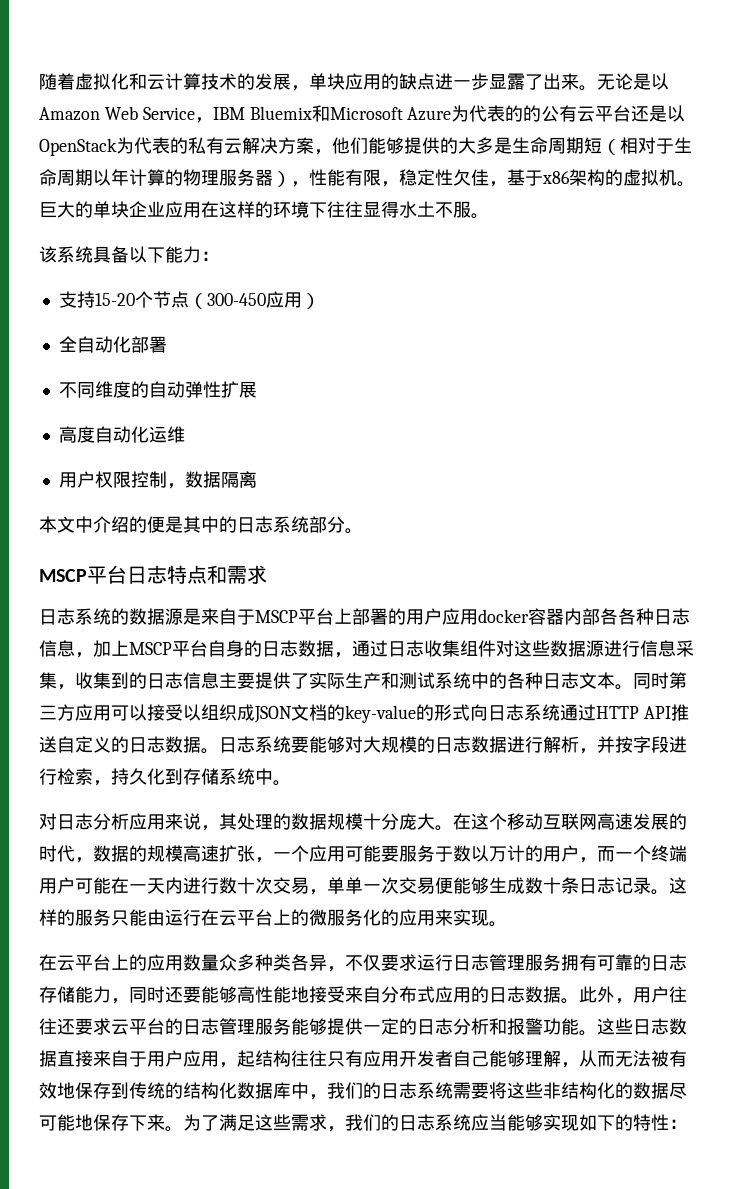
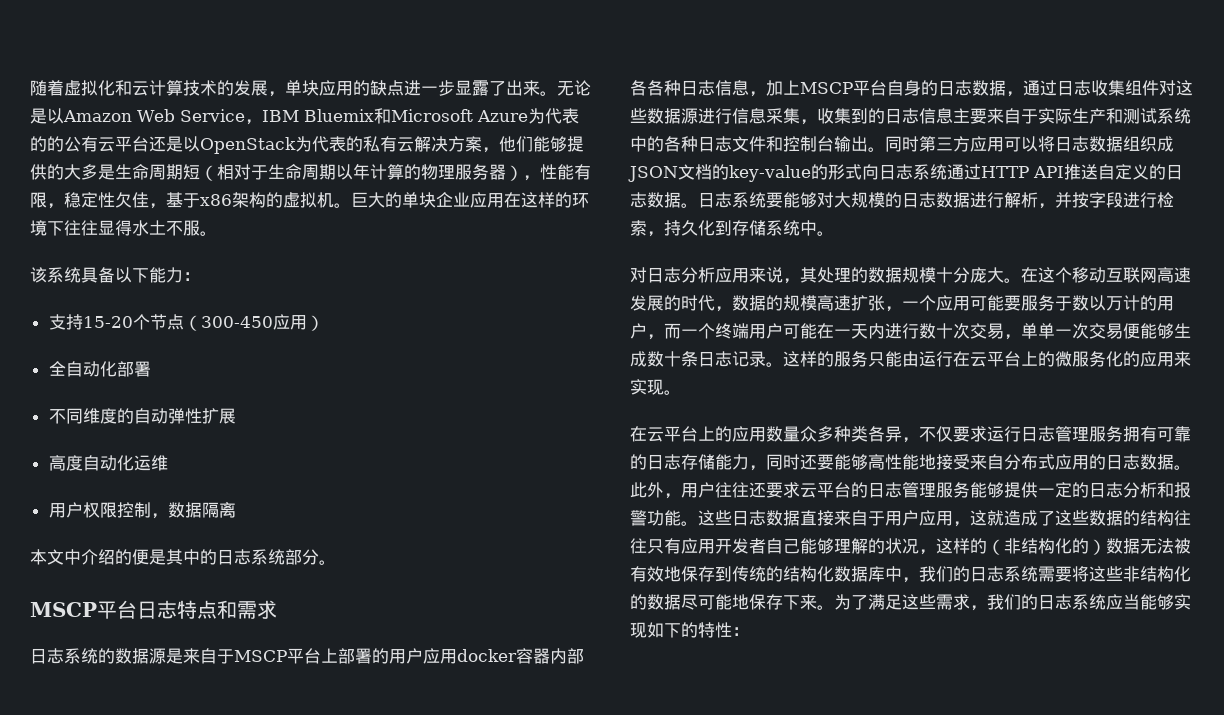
[255,672,309,689] 提供了 -> [987,108,1038,124] 来自于
[597,672,615,689] 本 -> [749,136,868,152] 件和控制台输出
[147,704,201,721] 接受以 -> [1038,136,1123,152] 将日志数据
[237,1050,255,1067] 起 -> [970,510,1140,526] 这就造成了这些数据的
[561,1050,615,1068] ，从而 -> [868,538,1140,555] 的状况，这样的（非结构化的）数据

